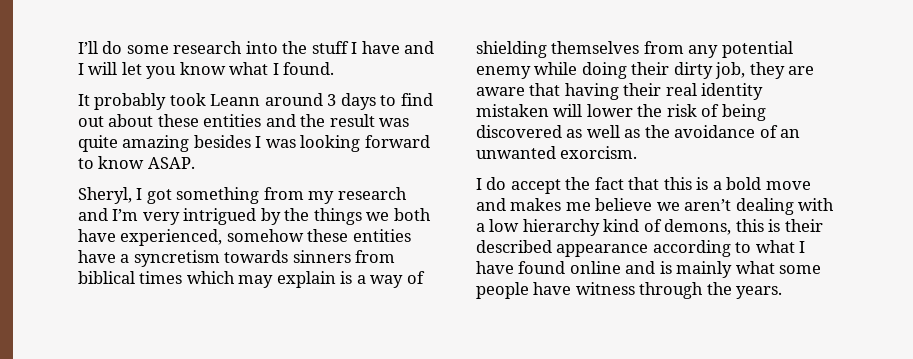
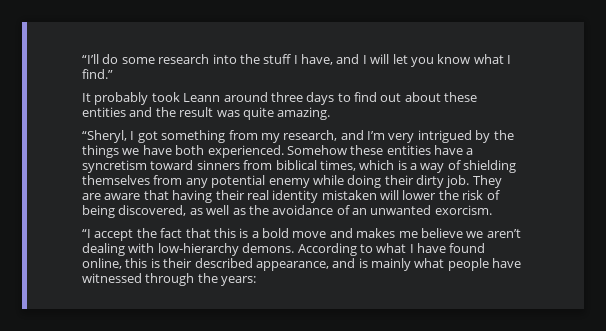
[78,41,98,54] I’ll -> [82,54,99,64] “I’ll
[361,41,400,54] have -> [301,54,333,65] have,
[283,62,335,75] found. -> [82,69,113,79] find.”
[327,94,337,106] 3 -> [270,92,303,102] three
[122,135,430,152] [78,156,195,169] [78,187,132,204] amazing besides I was looking forward to know ASAP. // Sheryl, -> [277,107,331,120] [82,130,127,143] amazing. // “Sheryl,
[337,187,407,200] research -> [283,130,338,141] research,
[393,208,431,221] [78,229,304,246] both have experienced, somehow -> [142,145,347,158] have both experienced. Somehow
[224,250,289,263] towards -> [150,160,194,170] toward
[139,271,336,288] times which may explain -> [319,160,395,171] times, which
[715,62,785,79] job, they -> [446,175,502,188] job. They
[476,125,562,138] discovered -> [118,205,187,216] discovered,
[476,177,507,190] I do -> [82,229,91,238] “I
[476,219,823,236] [476,240,731,257] a low hierarchy kind of demons, this is their described appearance according -> [157,243,357,256] low-hierarchy demons. According
[569,261,621,274] online -> [82,258,329,271] online, this is their described appearance,
[779,265,822,274] some -> (445, 263) none
[575,282,635,295] witness -> [82,273,142,283] witnessed
[736,286,783,299] years. -> [221,276,257,286] years:

